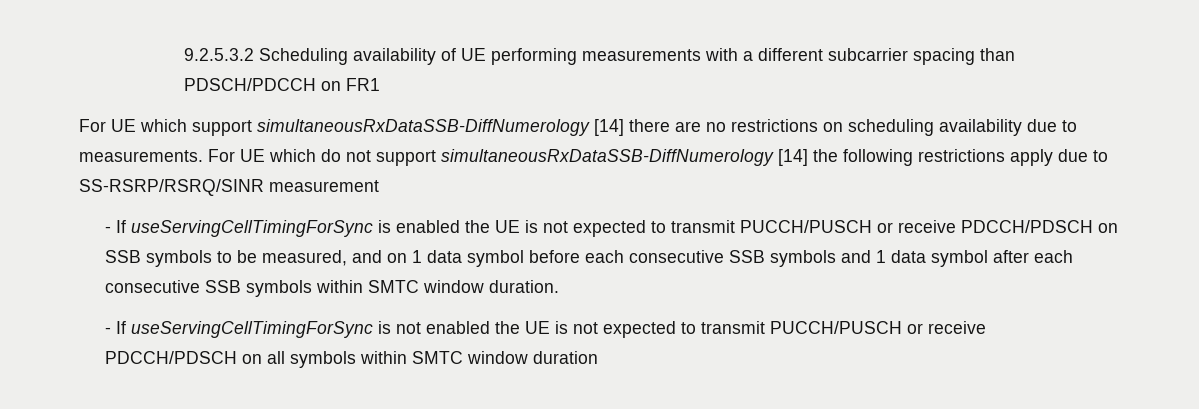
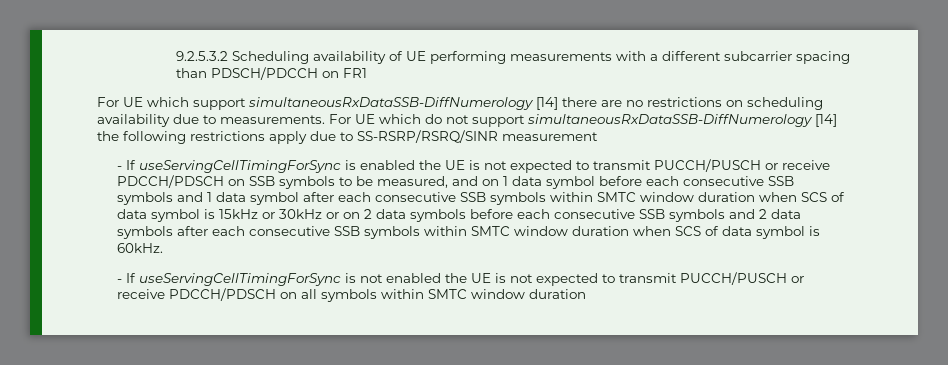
[489,280,560,293] duration. -> [697,192,845,202] [116,209,801,222] [116,226,820,239] [116,243,163,253] duration when SCS of data symbol is 15kHz or 30kHz or on 2 data symbols before each consecutive SSB symbols and 2 data symbols after each consecutive SSB symbols within SMTC window duration when SCS of data symbol is 60kHz.

